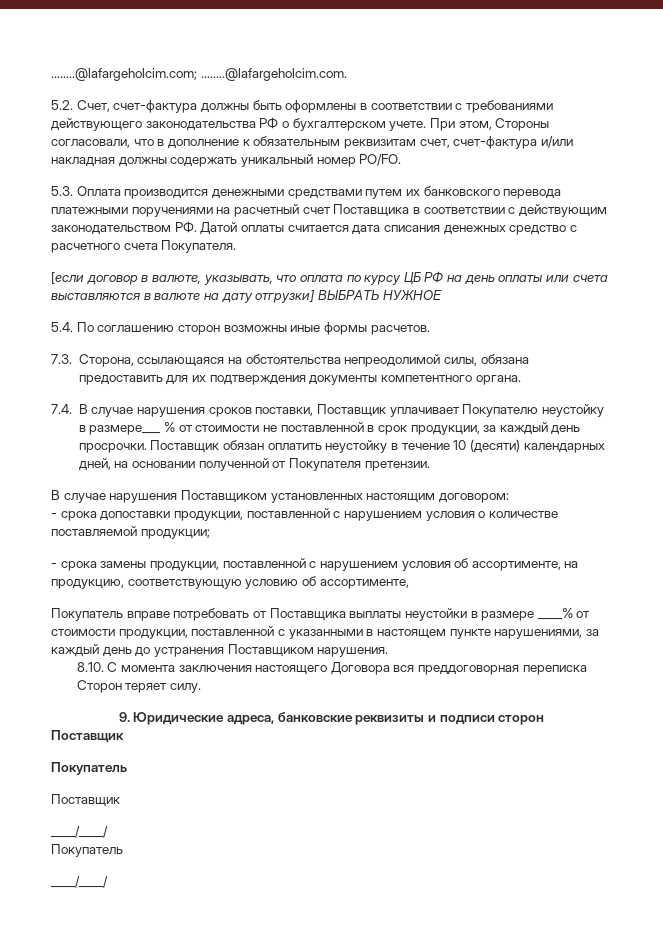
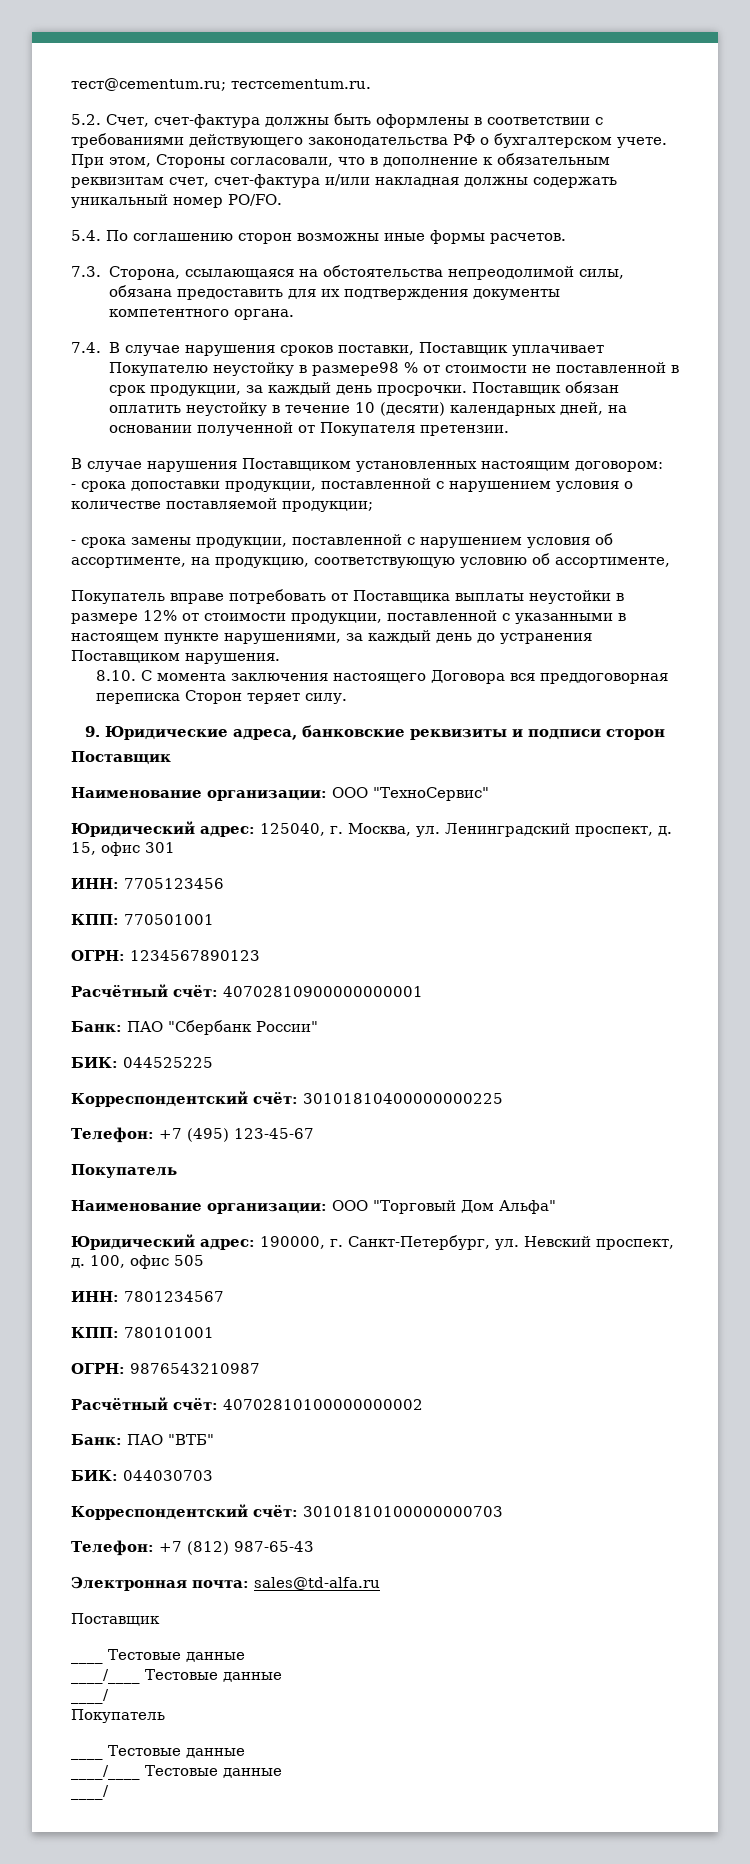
[51,68,347,81] ……..@lafargeholcim.com; ……..@lafargeholcim.com. -> [71,78,371,91] тест@cementum.ru; тестcementum.ru.
[51,186,562,199] [51,204,607,217] [51,221,577,235] [51,240,237,253] [51,271,608,285] [51,290,442,303] // 5.3. Оплата производится денежными средствами путем их банковского перевода платежными поручениями на расчетный счет Поставщика в соответствии с действующим законодательством РФ. Датой оплаты считается дата списания денежных средство с расчетного счета Покупателя. // [если договор в валюте, указывать, что оплата по курсу ЦБ РФ на день оплаты или счета выставляются в валюте на дату отгрузки] ВЫБРАТЬ НУЖНОЕ -> (282, 200) none
[89,425,162,435] размере___ -> [311,362,399,376] размере98
[537,608,573,620] ____% -> [143,610,177,621] 12%
[51,762,127,775] [51,794,120,807] [51,826,108,838] [51,844,123,857] [51,876,108,888] Покупатель // Поставщик // ____/____/ // Покупатель // ____/____/ -> [71,787,489,801] [71,821,672,837] [71,842,175,856] [71,878,224,889] [71,914,214,925] [71,950,260,961] [71,984,423,997] [71,1020,318,1035] [71,1057,213,1068] [71,1091,503,1107] [71,1127,314,1143] [71,1164,177,1178] [71,1200,556,1214] [71,1234,674,1250] [71,1255,204,1269] [71,1291,224,1302] [71,1327,214,1338] [71,1363,260,1374] [71,1397,423,1410] [71,1434,214,1445] [71,1470,213,1481] [71,1504,503,1520] [71,1540,314,1556] [71,1576,380,1591] [71,1613,160,1626] [71,1660,103,1664] [108,1649,245,1662] [71,1669,282,1684] [71,1689,109,1704] [71,1709,165,1723] [71,1756,103,1760] [108,1745,245,1758] [71,1765,282,1780] [71,1785,109,1800] Наименование организации: ООО "ТехноСервис" // Юридический адрес: 125040, г. Москва, ул. Ленинградский проспект, д. 15, офис 301 // ИНН: 7705123456 // КПП: 770501001 // ОГРН: 1234567890123 // Расчётный счёт: 40702810900000000001 // Банк: ПАО "Сбербанк России" // БИК: 044525225 // Корреспондентский счёт: 30101810400000000225 // Телефон: +7 (495) 123-45-67 // Покупатель // Наименование организации: ООО "Торговый Дом Альфа" // Юридический адрес: 190000, г. Санкт-Петербург, ул. Невский проспект, д. 100, офис 505 // ИНН: 7801234567 // КПП: 780101001 // ОГРН: 9876543210987 // Расчётный счёт: 40702810100000000002 // Банк: ПАО "ВТБ" // БИК: 044030703 // Корреспондентский счёт: 30101810100000000703 // Телефон: +7 (812) 987-65-43 // Электронная почта: sales@td-alfa.ru // Поставщик // ____ Тестовые данные // ____/____ Тестовые данные // ____/ // Покупатель // ____ Тестовые данные // ____/____ Тестовые данные // ____/

